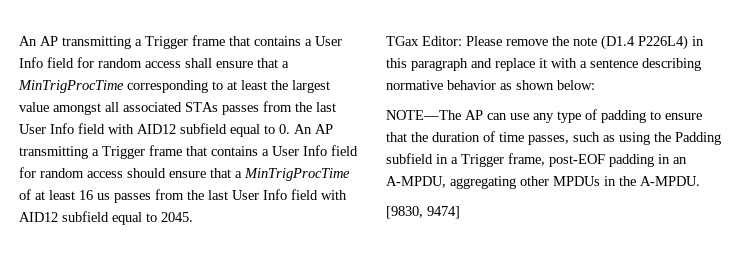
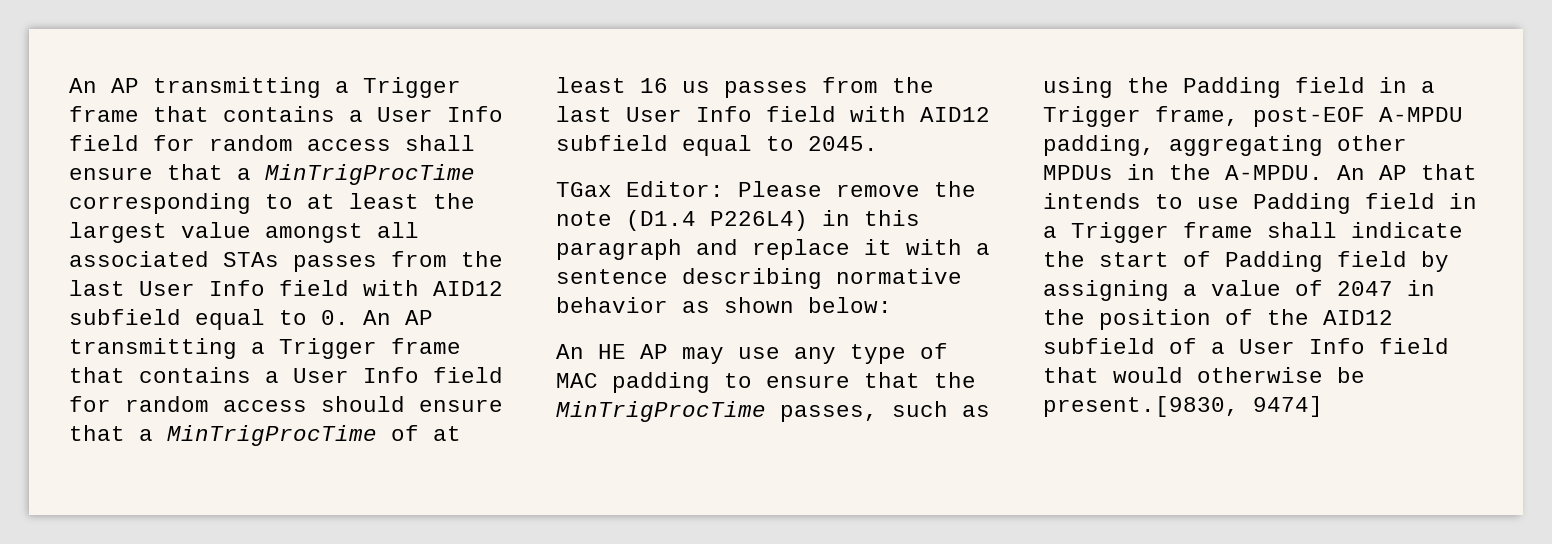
[386,110,507,120] NOTE—The AP can -> [556,344,724,364] An HE AP may
(597, 114) none -> [556,373,598,388] MAC
[432,131,524,142] duration of time -> [556,401,766,422] MinTrigProcTime
[386,153,433,164] subfield -> [1295,77,1365,93] field
[609,154,687,167] [386,176,446,188] padding in an A-MPDU, -> [1379,107,1463,122] [1043,135,1155,156] A-MPDU padding,
[386,206,423,219] // [9830, -> [1337,164,1477,180] [1043,193,1477,214] [1043,222,1463,243] [1043,251,1449,272] [1043,280,1435,301] [1043,309,1393,330] [1043,338,1449,354] [1043,367,1365,383] [1043,396,1239,417] An AP that intends to use Padding field in a Trigger frame shall indicate the start of Padding field by assigning a value of 2047 in the position of the AID12 subfield of a User Info field that would otherwise be present.[9830,

